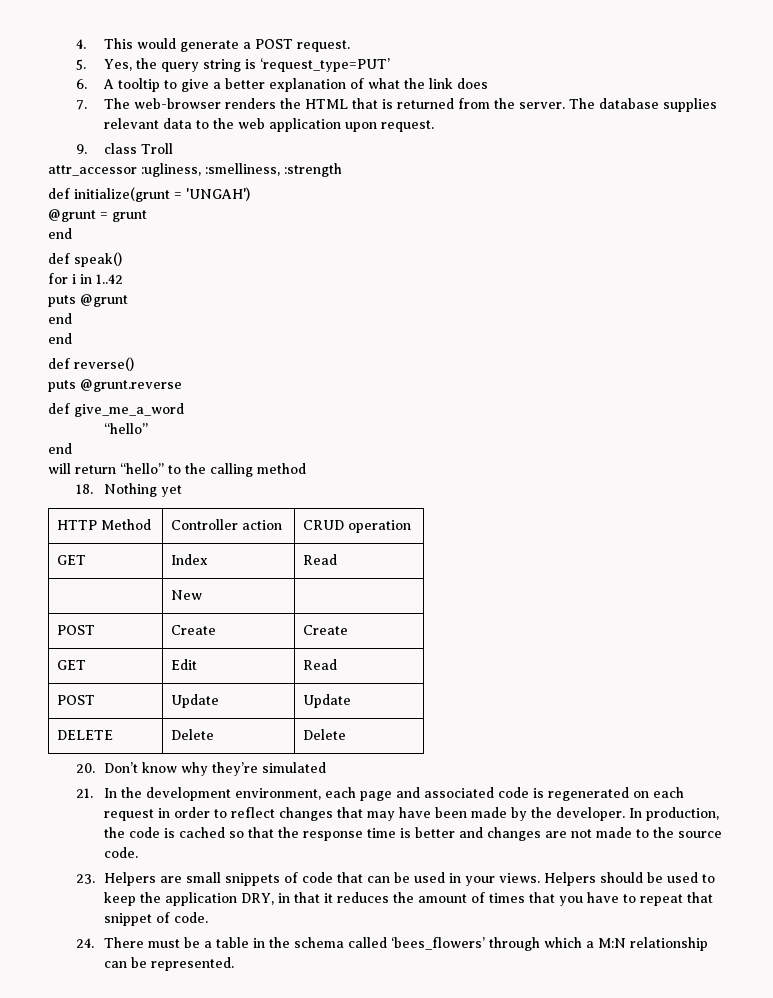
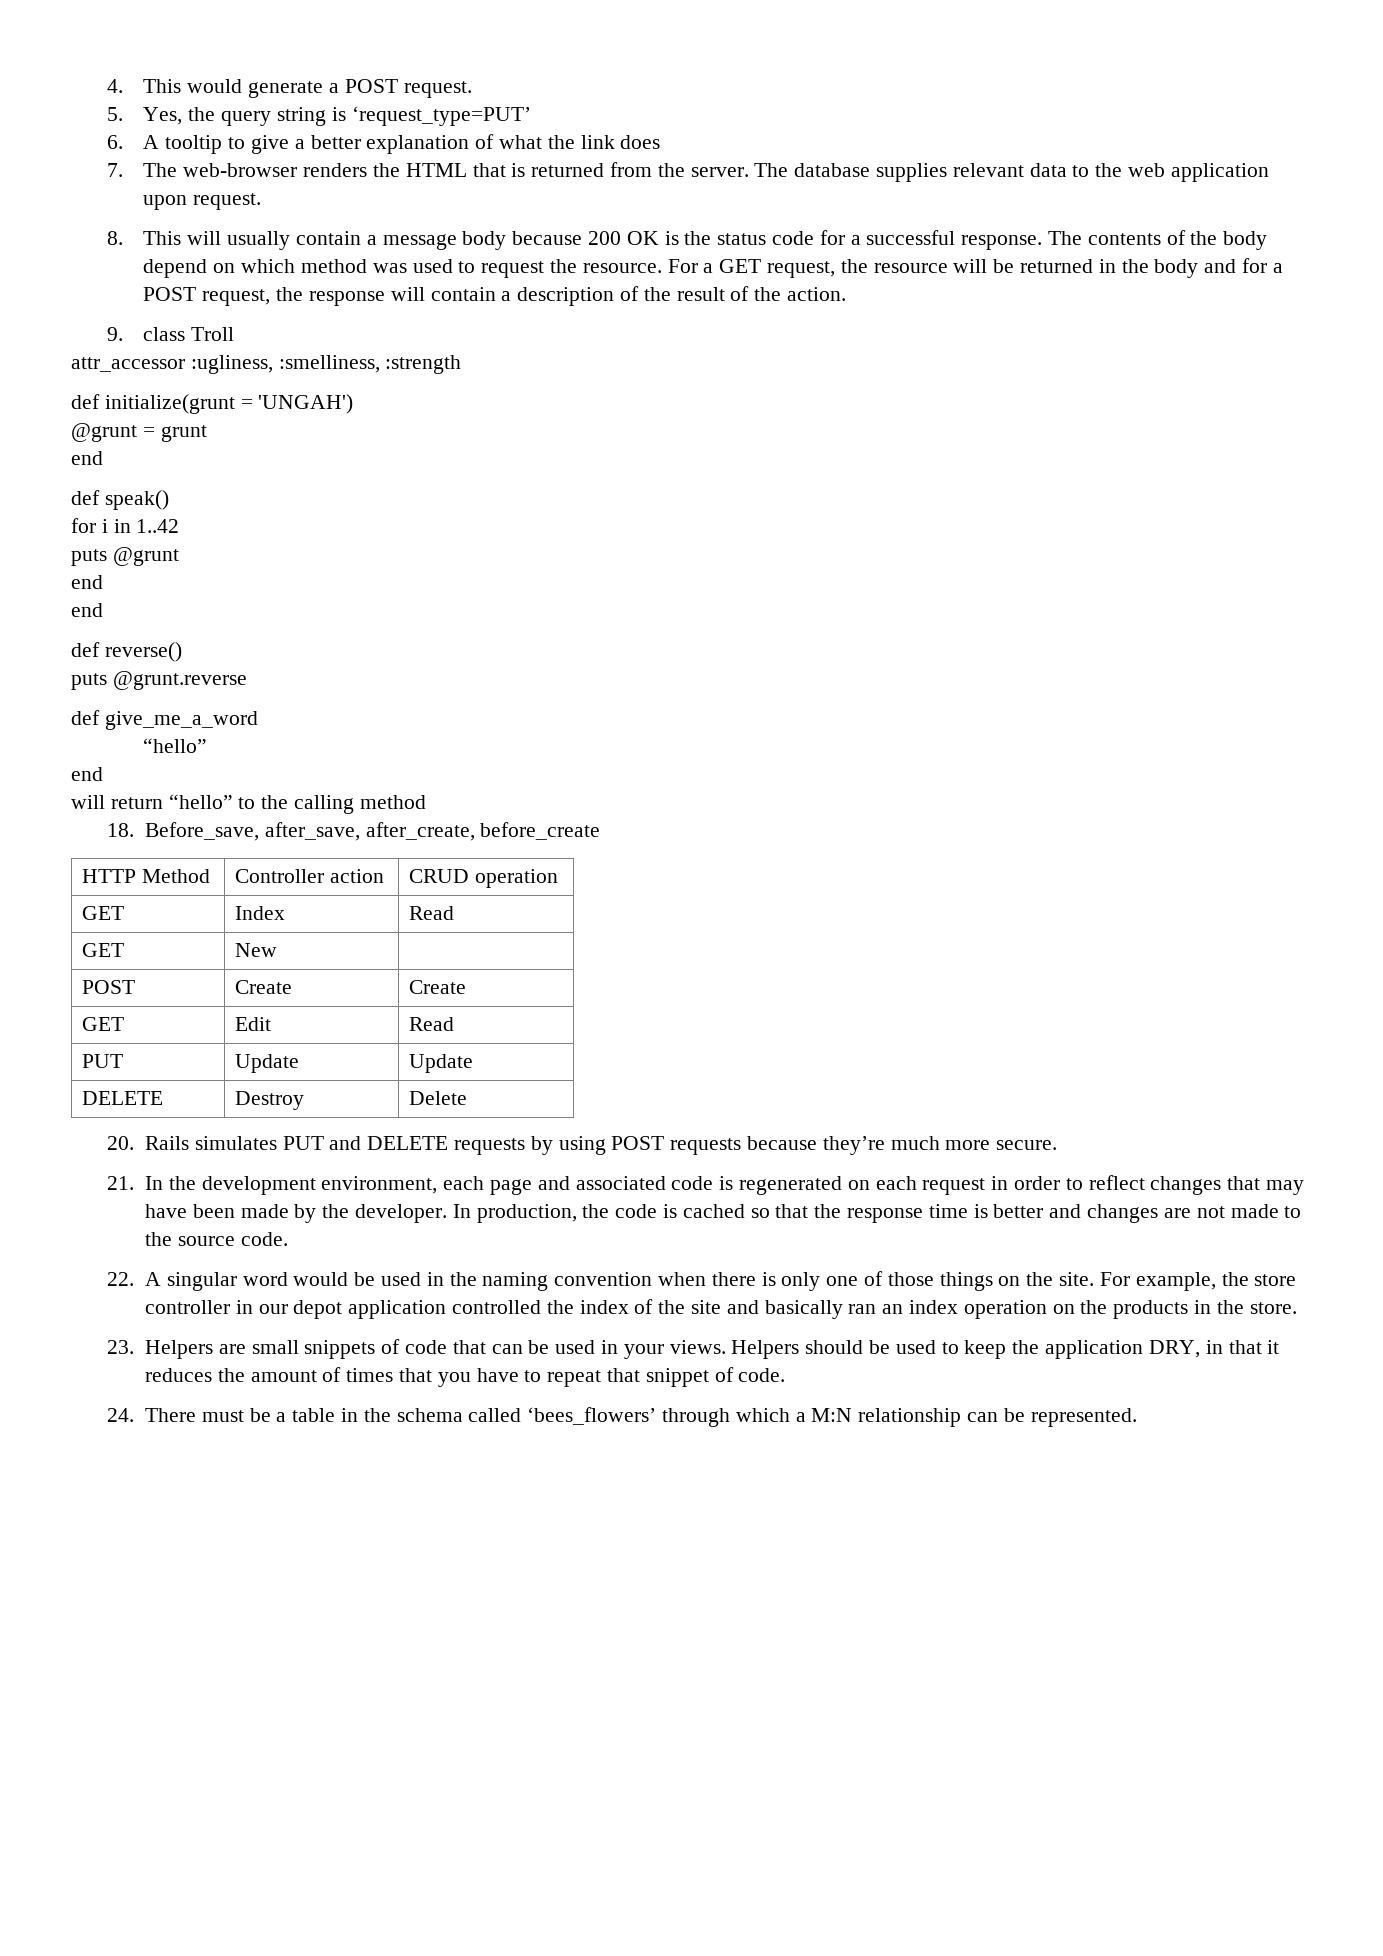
(434, 126) none -> [107,230,1268,250] [143,258,1283,278] [143,286,846,306] // 8. This will usually contain a message body because 200 OK is the status code for a successful response. The contents of the body depend on which method was used to request the resource. For a GET request, the resource will be returned in the body and for a POST request, the response will contain a description of the result of the action.
[103,483,182,497] Nothing yet -> [144,822,601,841] Before_save, after_save, after_create, before_create
(338, 559) none -> [82,943,125,957] GET
[57,695,96,705] POST -> [82,1054,124,1068] PUT
[171,729,215,740] Delete -> [235,1091,305,1110] Destroy
[103,762,326,776] Don’t know why they’re simulated -> [144,1136,1058,1155] Rails simulates PUT and DELETE requests by using POST requests because they’re much more secure.
(138, 852) none -> [107,1271,1297,1291] [144,1299,1297,1319] // 22. A singular word would be used in the naming convention when there is only one of those things on the site. For example, the store controller in our depot application controlled the index of the site and basically ran an index operation on the products in the store.

